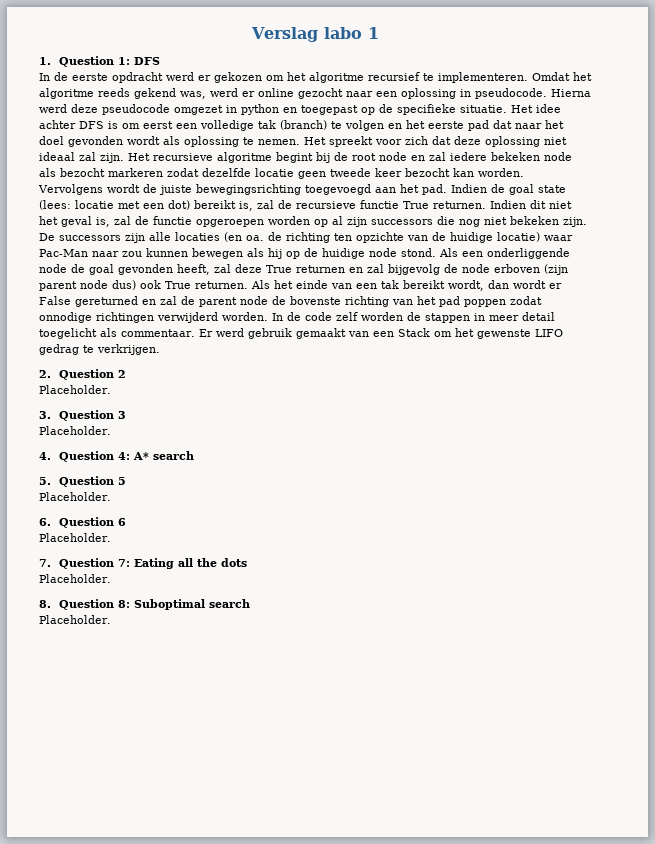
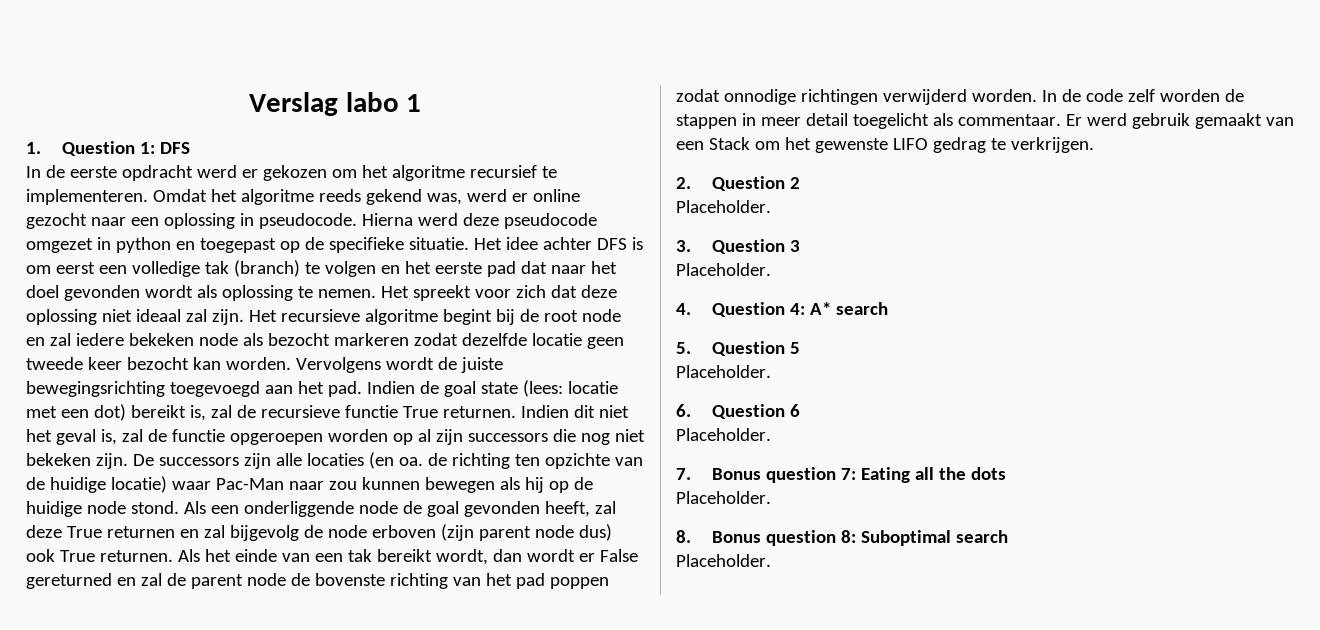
[58,558,114,569] Question -> [712,467,837,483] Bonus question
[58,599,114,610] Question -> [712,530,837,546] Bonus question

